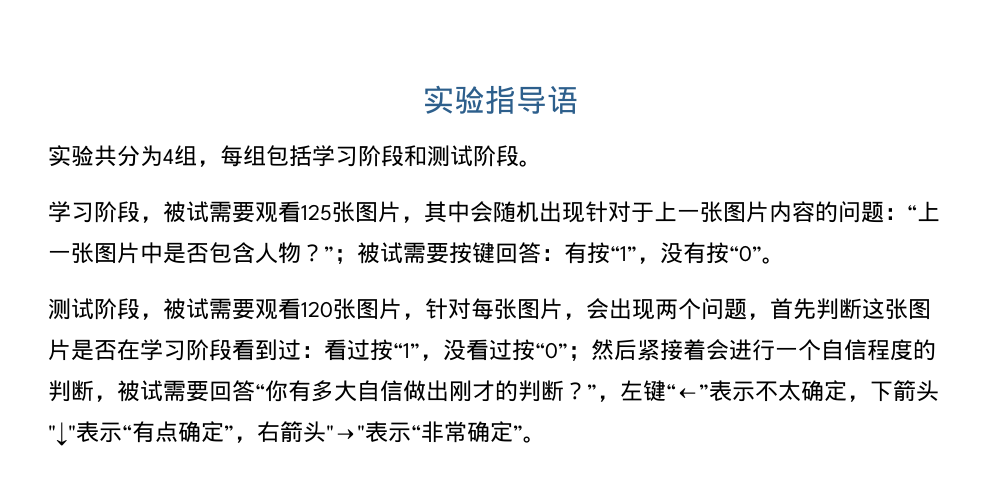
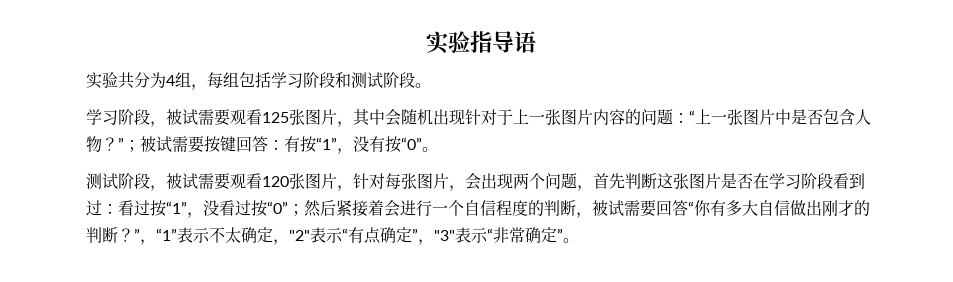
[620,380,709,402] 左键“←” -> [156,228,177,241] “1”
[870,380,939,402] [48,422,76,446] 下箭头"↓" -> [289,230,310,241] "2"
[257,421,365,443] 右箭头"→" -> [434,230,455,241] "3"

